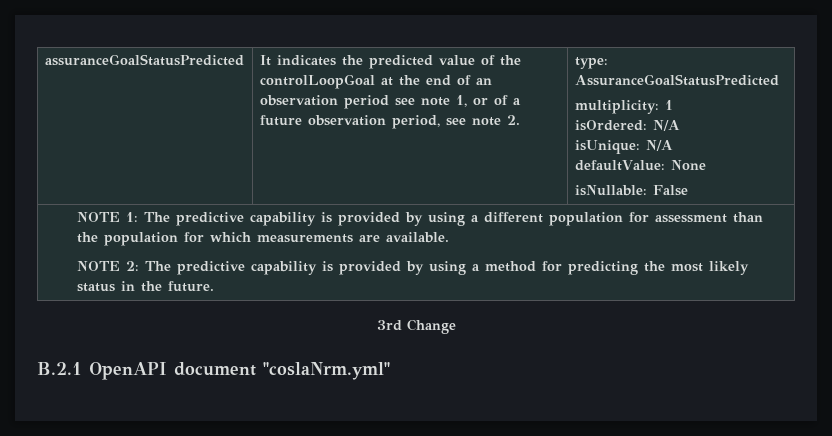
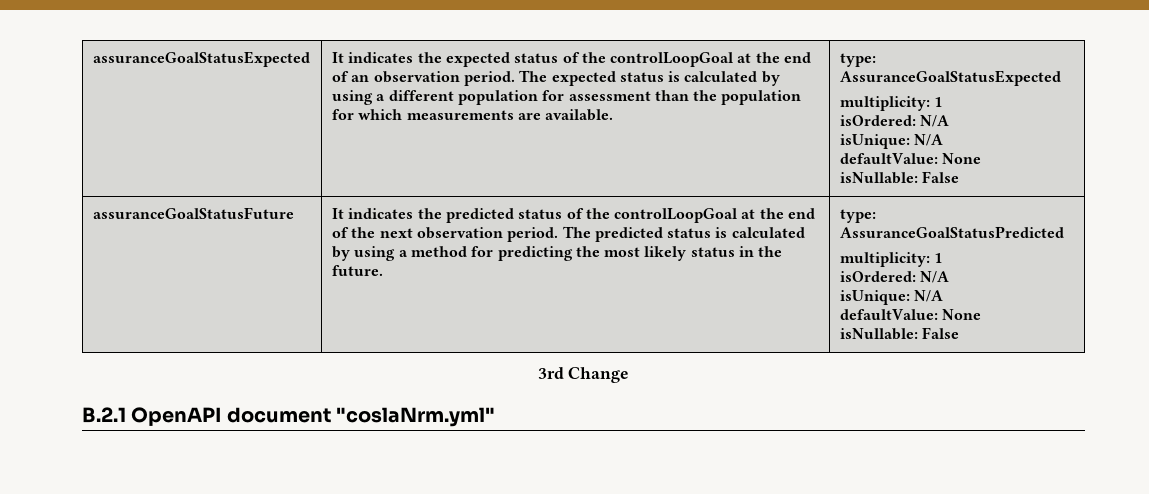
[44,54,244,66] [259,55,475,69] assuranceGoalStatusPredicted | It indicates the predicted value -> [92,51,310,67] [331,52,559,67] assuranceGoalStatusExpected | It indicates the expected status
[343,95,521,109] [259,115,520,129] period see note 1, or of a future observation period, see note 2. -> [463,70,780,86] [331,90,802,105] [331,109,614,121] [839,53,876,67] [839,70,1061,86] [839,96,943,111] [839,115,950,127] [839,134,944,149] [839,153,982,164] [839,171,960,184] [92,207,294,219] [331,208,816,223] [331,226,805,242] [331,246,783,261] [331,265,383,276] period. The expected status is calculated by using a different population for assessment than the population for which measurements are available. | type: AssuranceGoalStatusExpected // multiplicity: 1 // isOrdered: N/A // isUnique: N/A // defaultValue: None // isNullable: False // assuranceGoalStatusFuture | It indicates the predicted status of the controlLoopGoal at the end of the next observation period. The predicted status is calculated by using a method for predicting the most likely status in the future.
[77,212,764,226] [77,232,450,246] [77,261,750,275] [77,281,215,292] // NOTE 1: The predictive capability is provided by using a different population for assessment than the population for which measurements are available. // NOTE 2: The predictive capability is provided by using a method for predicting the most likely status in the future. -> (960, 333) none

